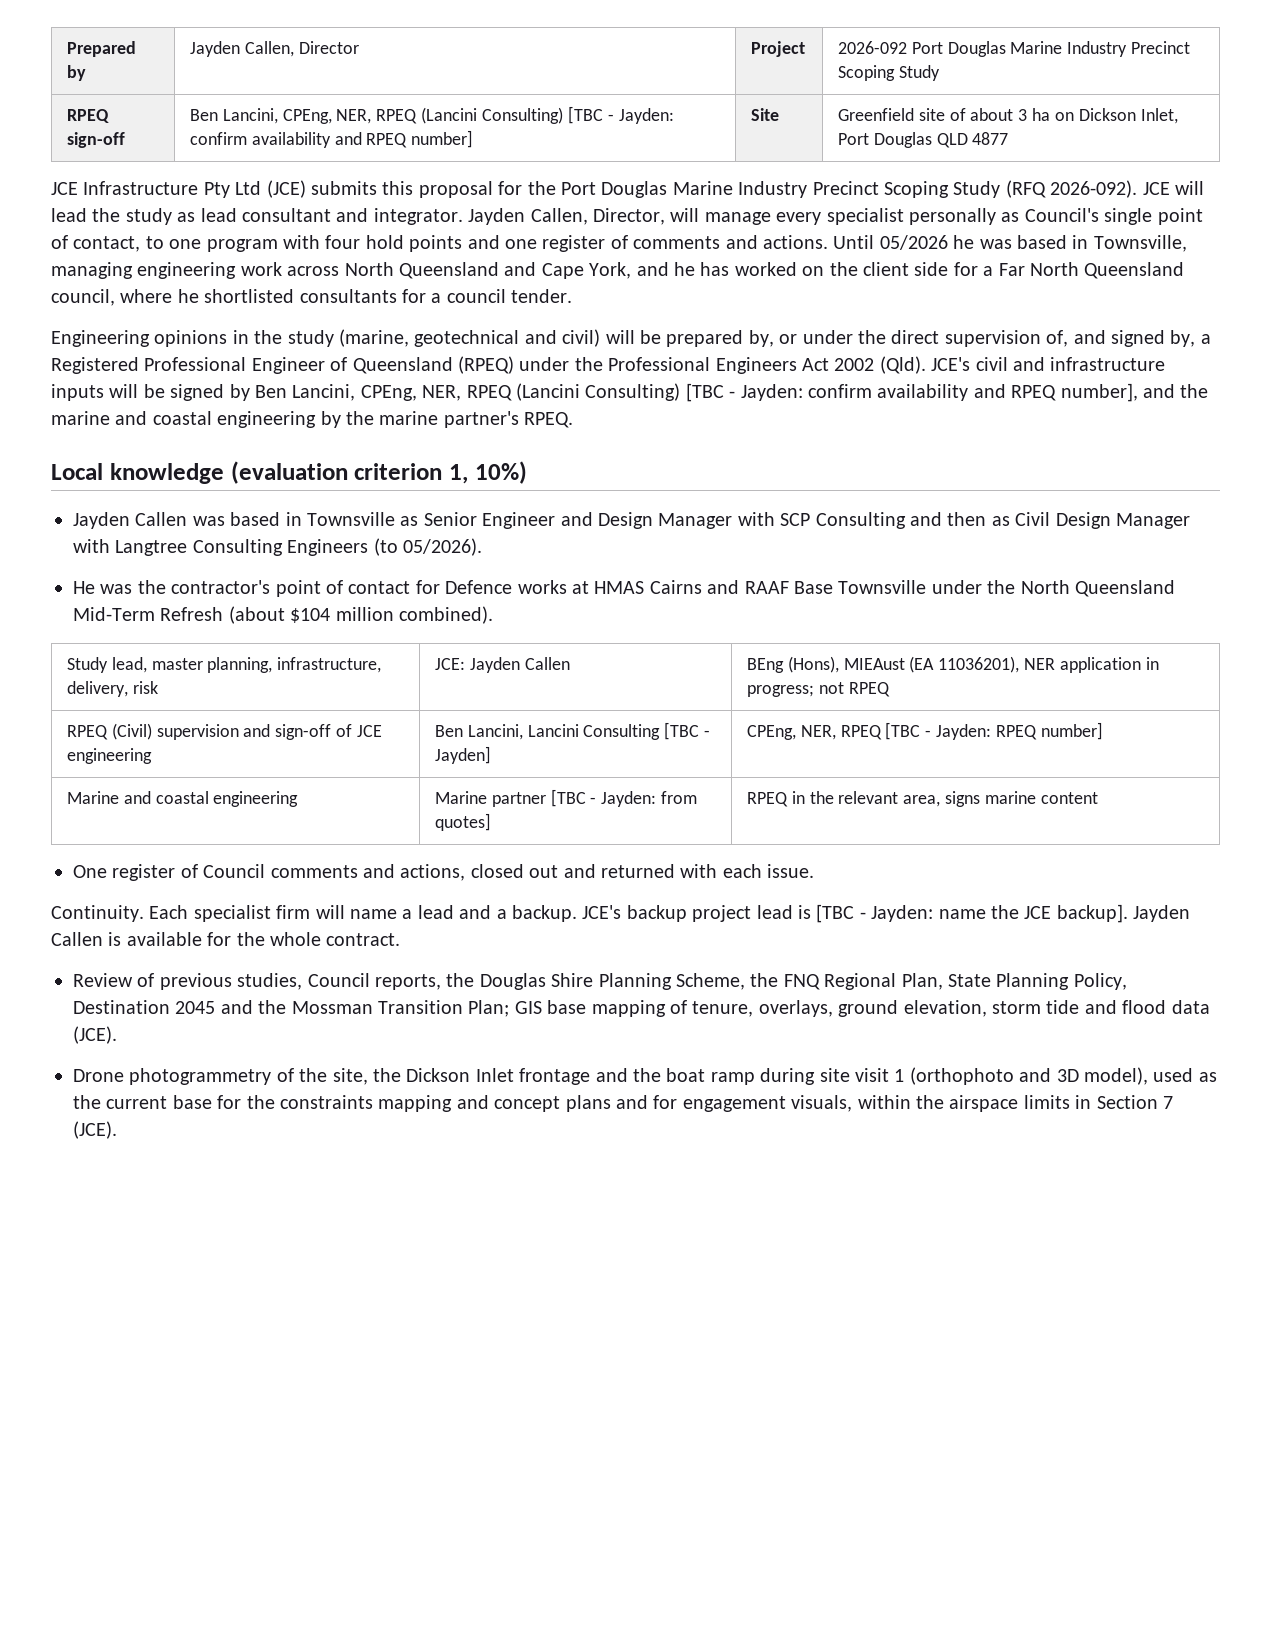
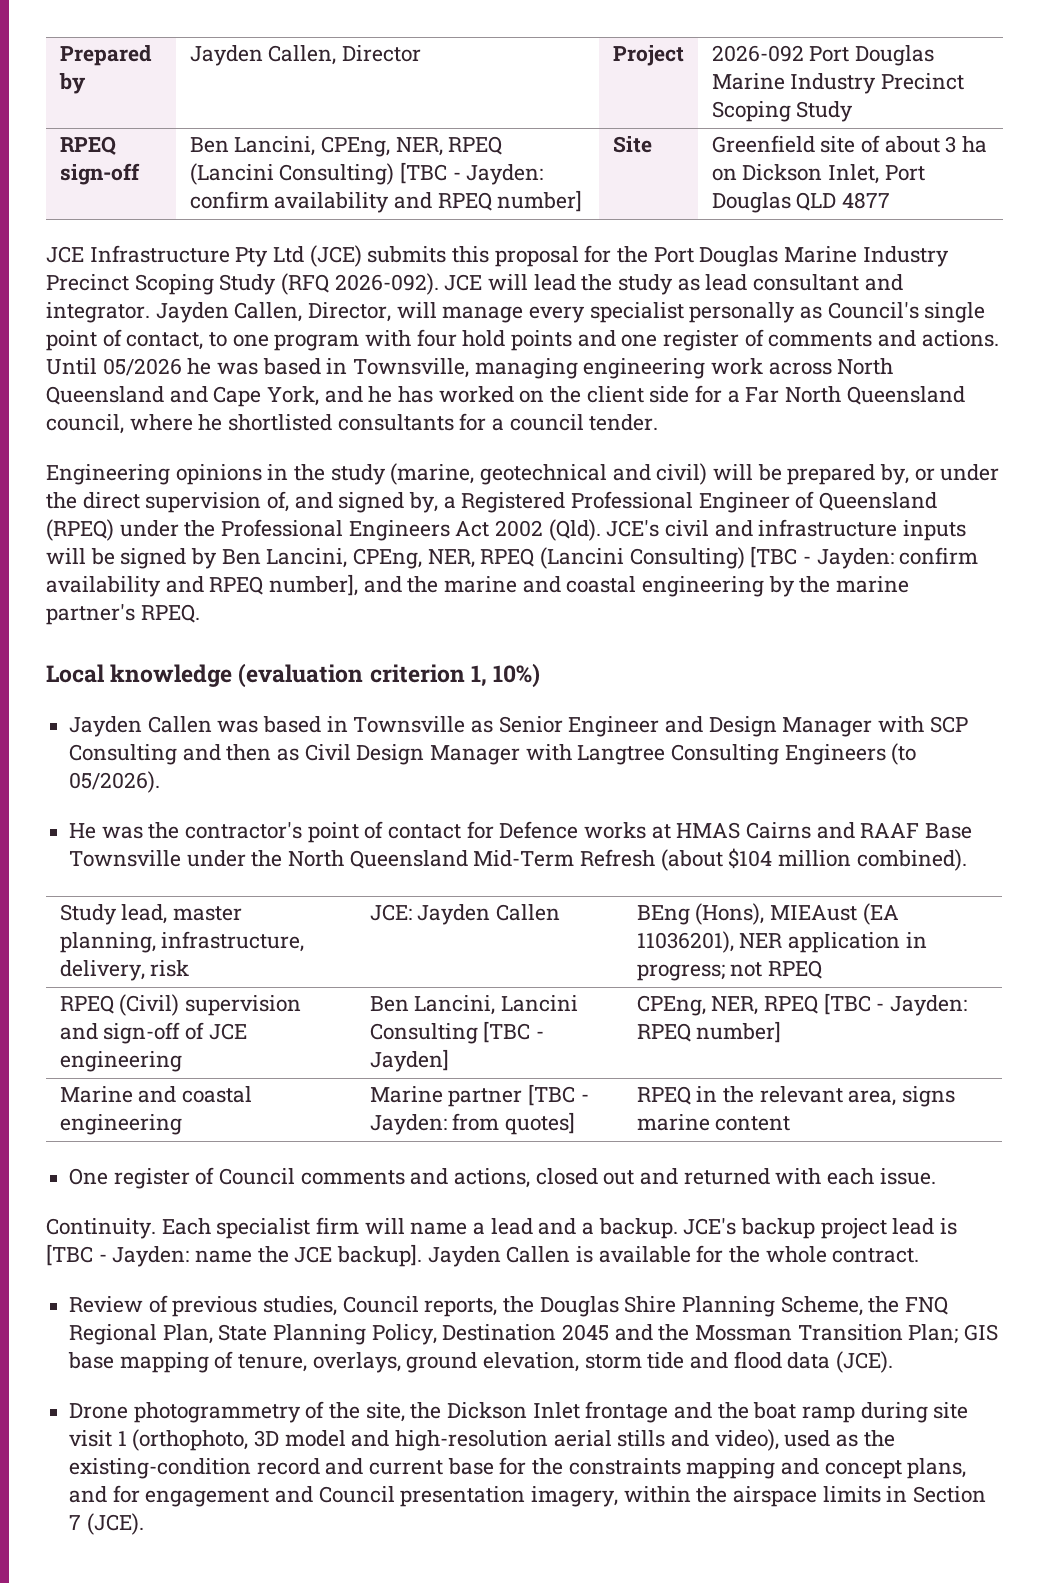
[909,1067,1217,1085] [73,1095,101,1109] (orthophoto and 3D model), used as the -> [132,1429,895,1451] [69,1458,364,1479] (orthophoto, 3D model and high-resolution aerial stills and video), used as the existing-condition record and
[565,1095,611,1112] plans -> [907,1458,967,1479] plans,
[791,1095,853,1112] visuals, -> [275,1486,619,1507] and Council presentation imagery,

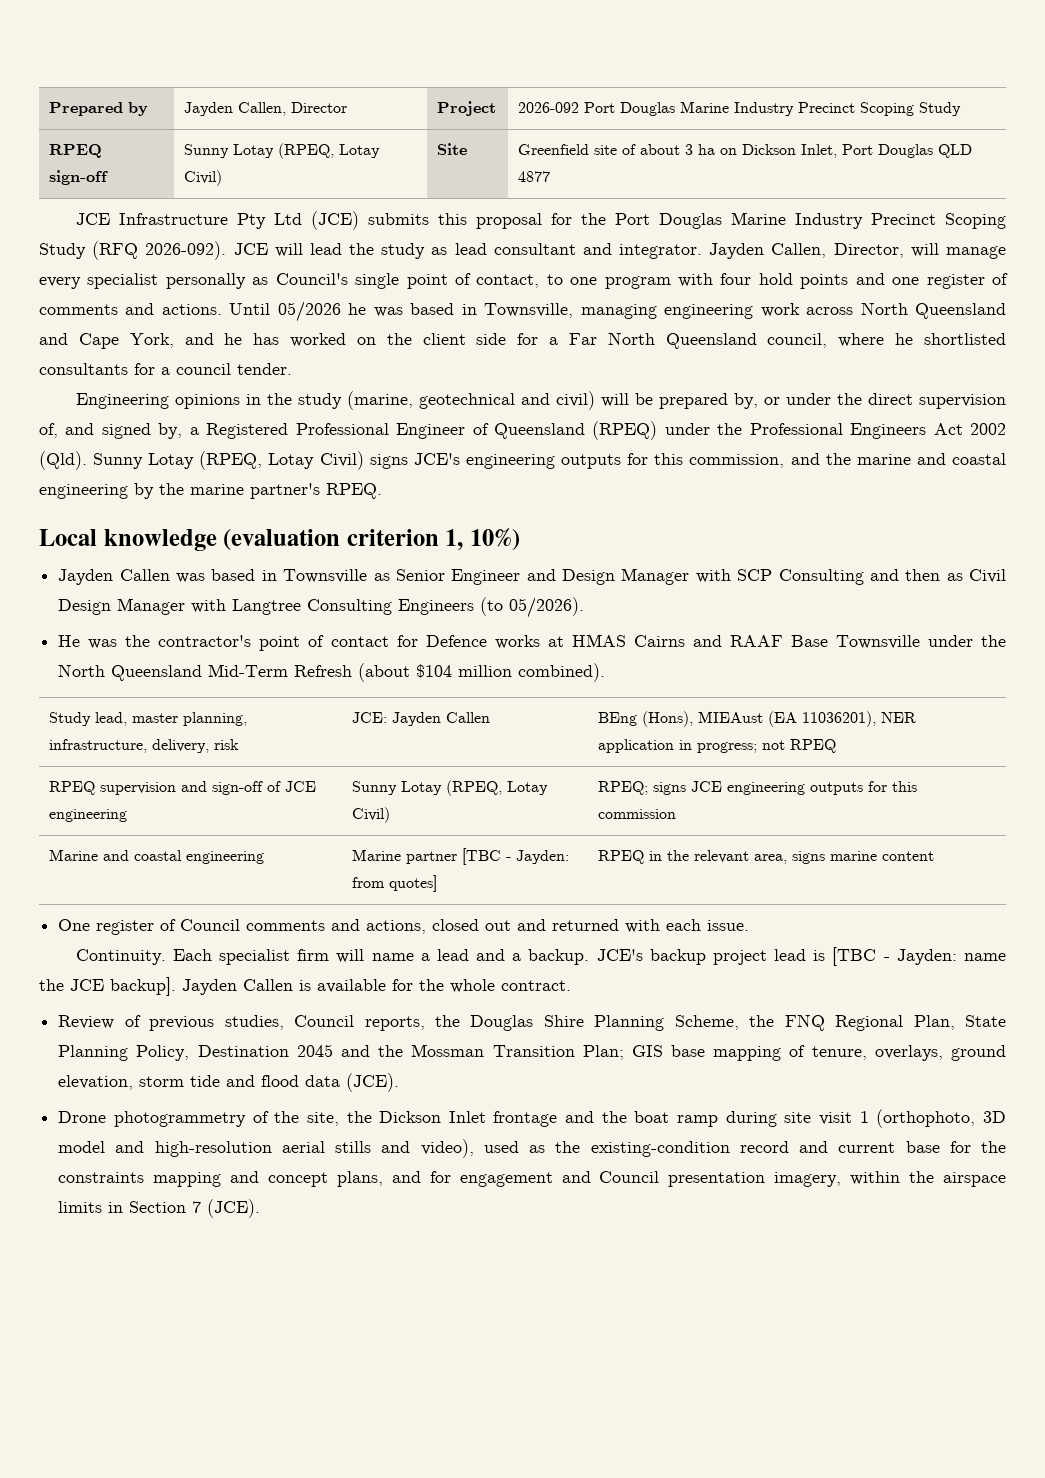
[189,136,503,157] [189,162,544,185] [189,190,583,213] Ben Lancini, CPEng, NER, RPEQ (Lancini Consulting) [TBC - Jayden: confirm availability and RPEQ number] -> [184,143,381,159] [184,170,223,186] Sunny Lotay (RPEQ, Lotay Civil)
[606,519,967,541] [46,546,979,569] [46,574,359,597] JCE's civil and infrastructure inputs will be signed by Ben Lancini, CPEng, NER, RPEQ (Lancini Consulting) [TBC - Jayden: confirm availability and RPEQ number], -> [93,451,785,470] Sunny Lotay (RPEQ, Lotay Civil) signs JCE's engineering outputs for this commission,
[119,994,180,1016] (Civil) -> (96, 788) none
[369,995,578,1015] [369,1021,544,1044] [369,1049,449,1072] [636,993,967,1016] [636,1021,782,1043] Ben Lancini, Lancini Consulting [TBC - Jayden] | CPEng, NER, RPEQ [TBC - Jayden: RPEQ number] -> [352,780,549,796] [352,807,391,823] [598,781,918,795] [598,809,677,819] Sunny Lotay (RPEQ, Lotay Civil) | RPEQ; signs JCE engineering outputs for this commission

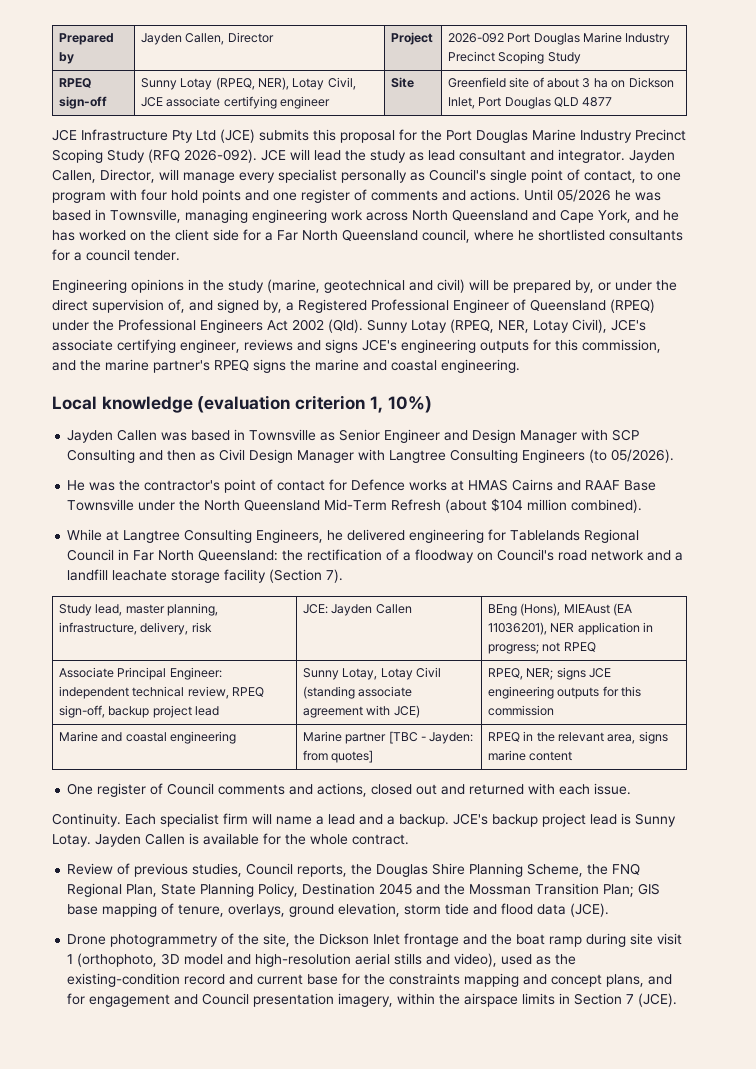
[339,144,381,158] [184,170,223,186] Lotay Civil) -> [258,77,356,90] [140,96,331,109] NER), Lotay Civil, JCE associate certifying engineer
[268,451,364,470] Lotay Civil) -> [498,319,646,333] [52,339,321,353] NER, Lotay Civil), JCE's associate certifying engineer, reviews and
[916,453,1007,465] [39,483,382,499] and coastal engineering by the marine partner's RPEQ. -> [153,359,520,373] partner's RPEQ signs the marine and coastal engineering.
(606, 672) none -> [67,529,640,543] [67,549,684,563] [67,569,344,583] // While at Langtree Consulting Engineers, he delivered engineering for Tablelands Regional Council in Far North Queensland: the rectification of a floodway on Council's road network and a landfill leachate storage facility (Section 7).
[49,781,317,795] [49,809,128,822] [352,780,549,796] [352,807,391,823] [598,781,649,795] RPEQ supervision and sign-off of JCE engineering | Sunny Lotay (RPEQ, Lotay Civil) | RPEQ; -> [58,667,222,680] [58,686,265,699] [58,705,220,718] [302,667,442,680] [302,686,413,699] [302,705,420,718] [487,668,554,680] Associate Principal Engineer: independent technical review, RPEQ sign-off, backup project lead | Sunny Lotay, Lotay Civil (standing associate agreement with JCE) | RPEQ, NER;
[832,947,1007,966] [39,977,176,996] [TBC - Jayden: name the JCE backup]. -> [635,813,676,827] [52,834,91,847] Sunny Lotay.

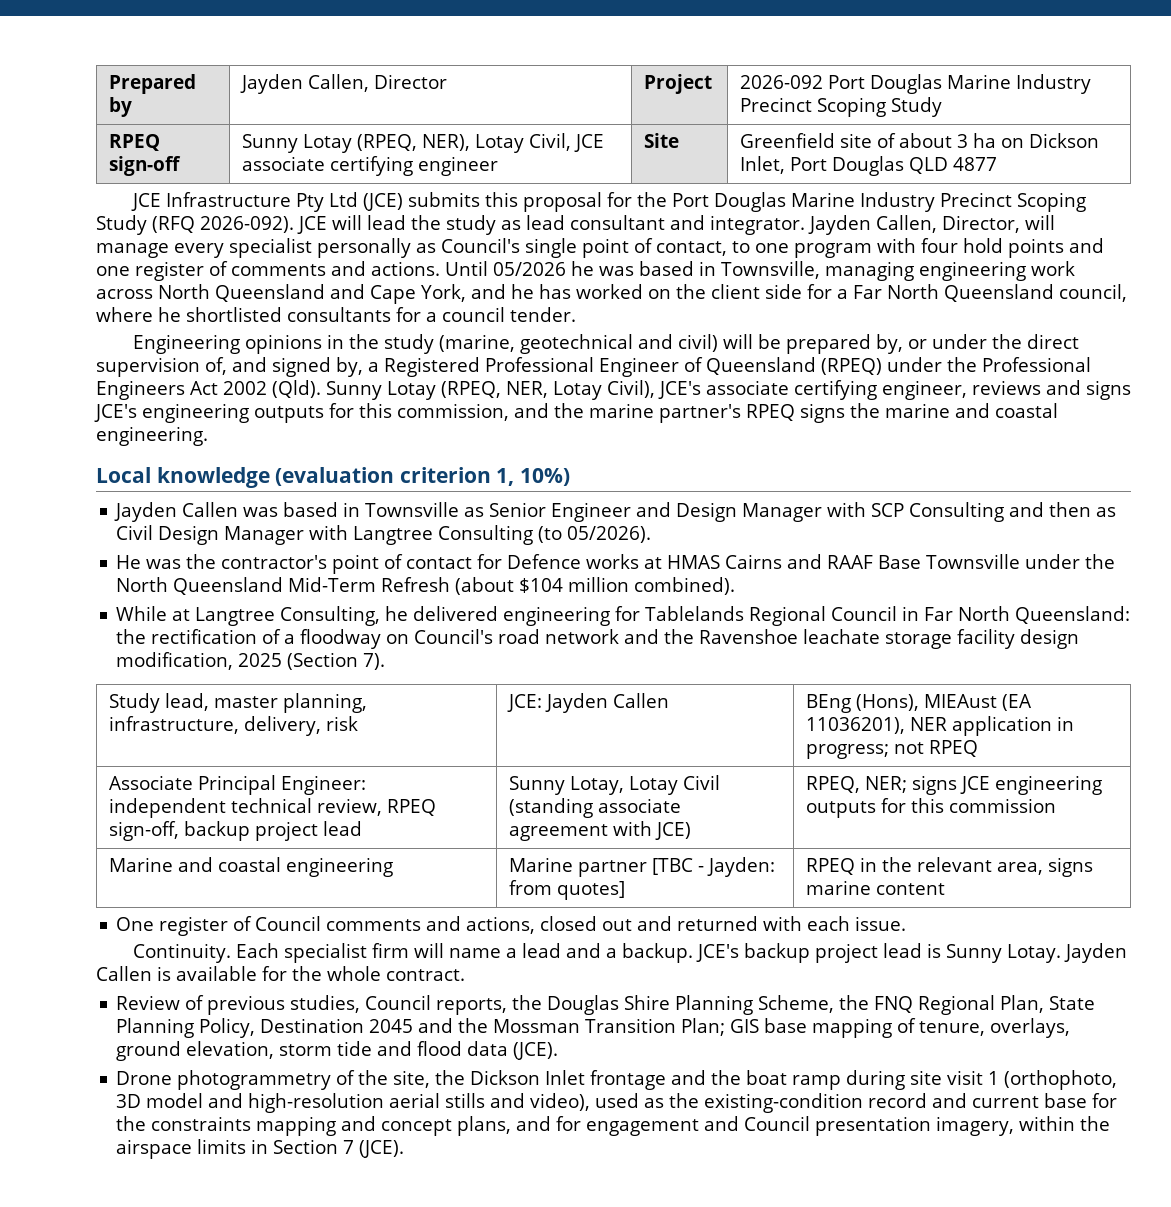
[522,449,586,463] Engineers -> (534, 535) none
[184,529,324,543] Consulting Engineers, -> [280,606,381,626] Consulting,
[675,552,684,561] [67,569,109,581] a landfill -> [664,629,799,644] the Ravenshoe
(267, 576) none -> [1020,629,1080,649] [116,652,283,670] design modification, 2025

